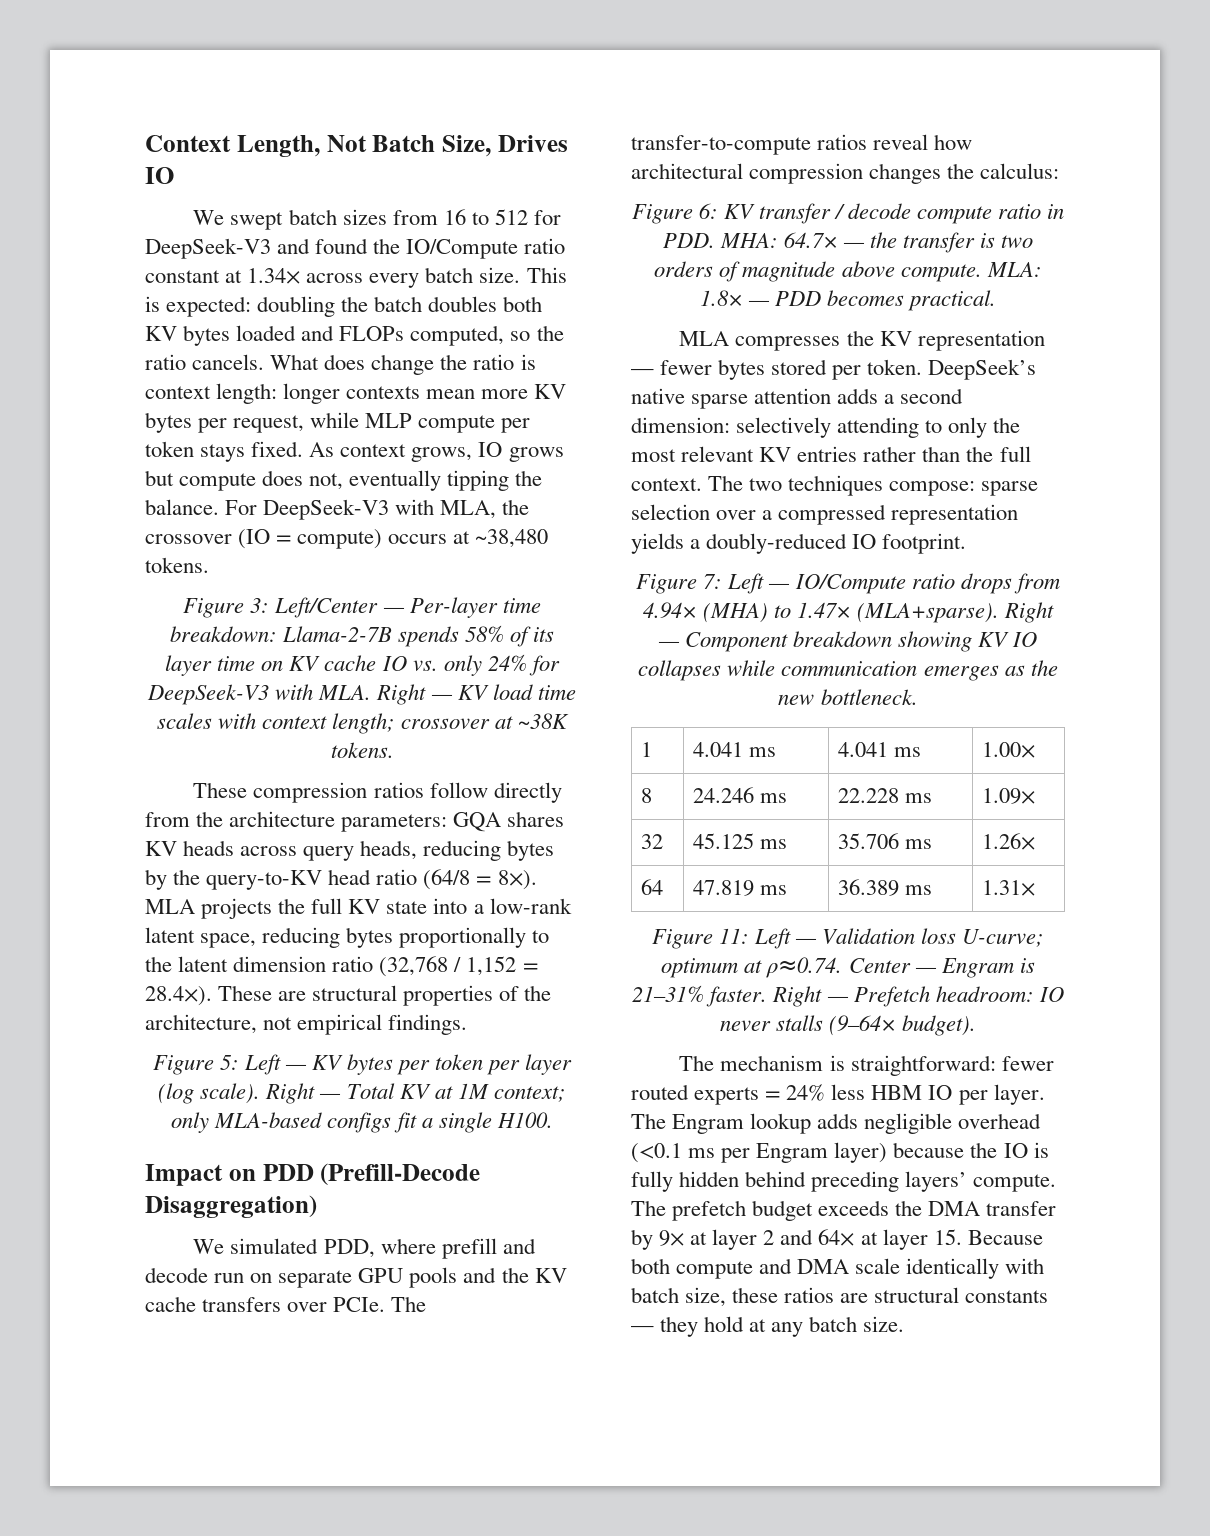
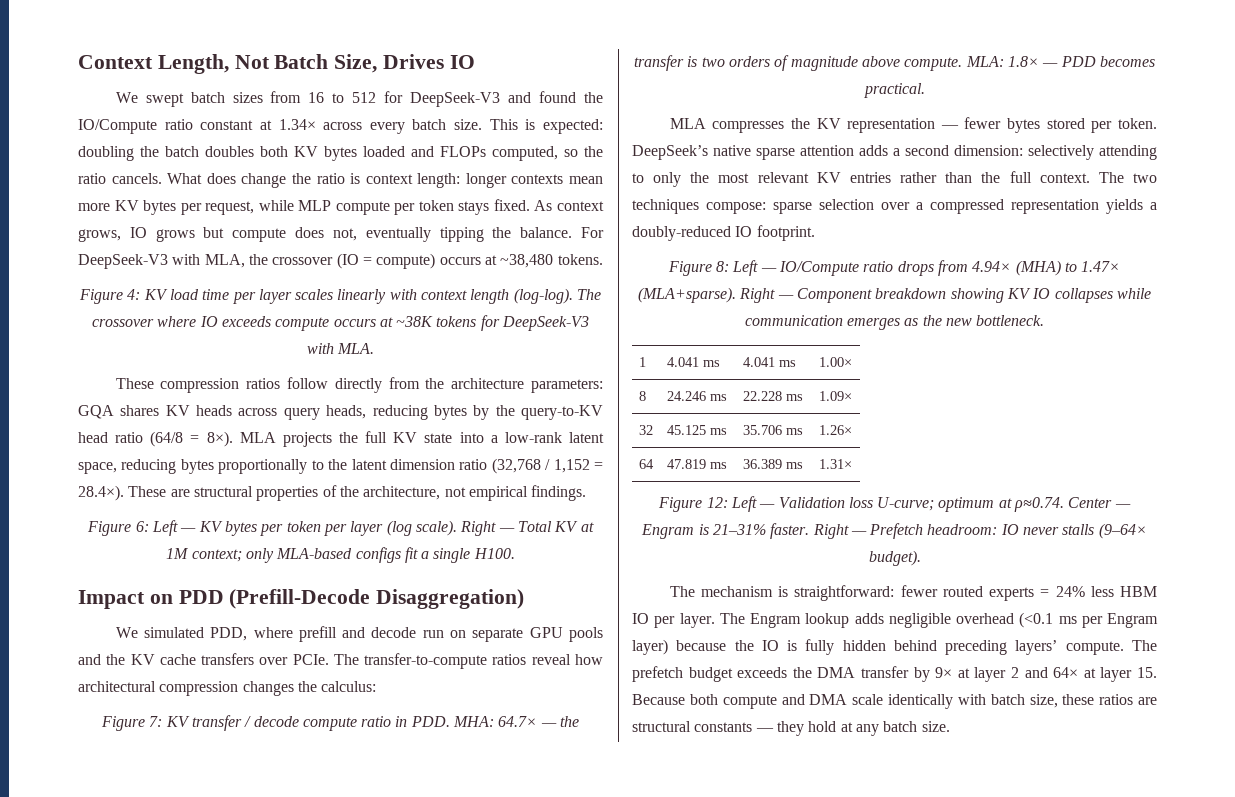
[250,597,541,618] [169,625,555,647] [165,654,560,676] [147,684,576,705] [156,713,570,734] [330,742,394,758] 3: Left/Center — Per-layer time breakdown: Llama-2-7B spends 58% of its layer time on KV cache IO vs. only 24% for DeepSeek-V3 with MLA. Right — KV load time scales with context length; crossover at ~38K tokens. -> [127,288,602,304] [91,315,590,331] [306,343,375,354] 4: KV load time per layer scales linearly with context length (log-log). The crossover where IO exceeds compute occurs at ~38K tokens for DeepSeek-V3 with MLA.
[219,1055,239,1070] 5: -> [135,521,149,532] 6:
[698,203,718,219] 6: -> [149,716,163,727] 7:
[703,574,723,589] 7: -> [716,261,730,272] 8:
[718,928,749,944] 11: -> [706,497,728,508] 12:

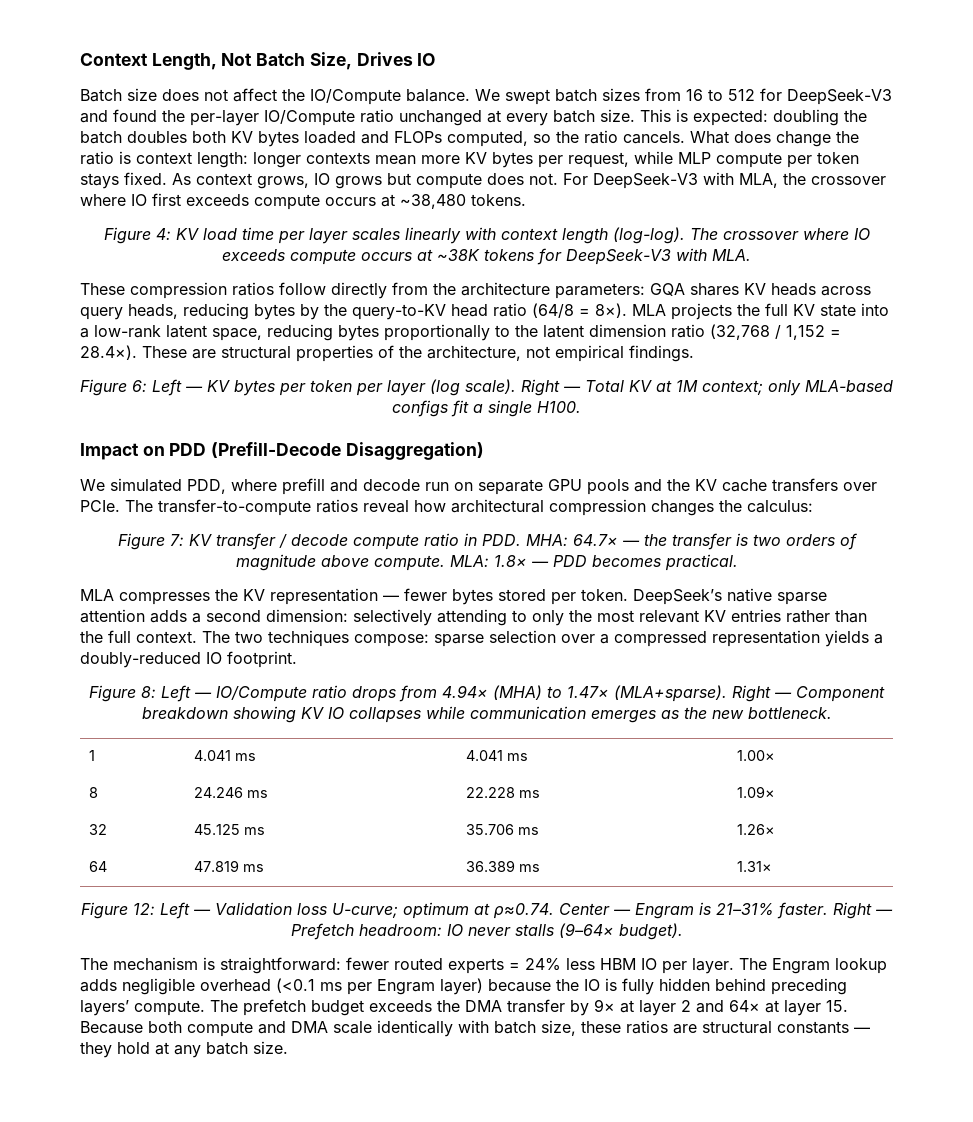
(475, 62) none -> [80,88,470,105] Batch size does not affect the IO/Compute balance.
[78,119,363,134] IO/Compute ratio constant at 1.34× across -> [190,109,501,126] per-layer IO/Compute ratio unchanged at
[332,227,573,242] not, eventually tipping the balance. -> [529,173,558,185] not.
[336,253,436,269] (IO = compute) -> [80,193,320,210] where IO first exceeds compute

